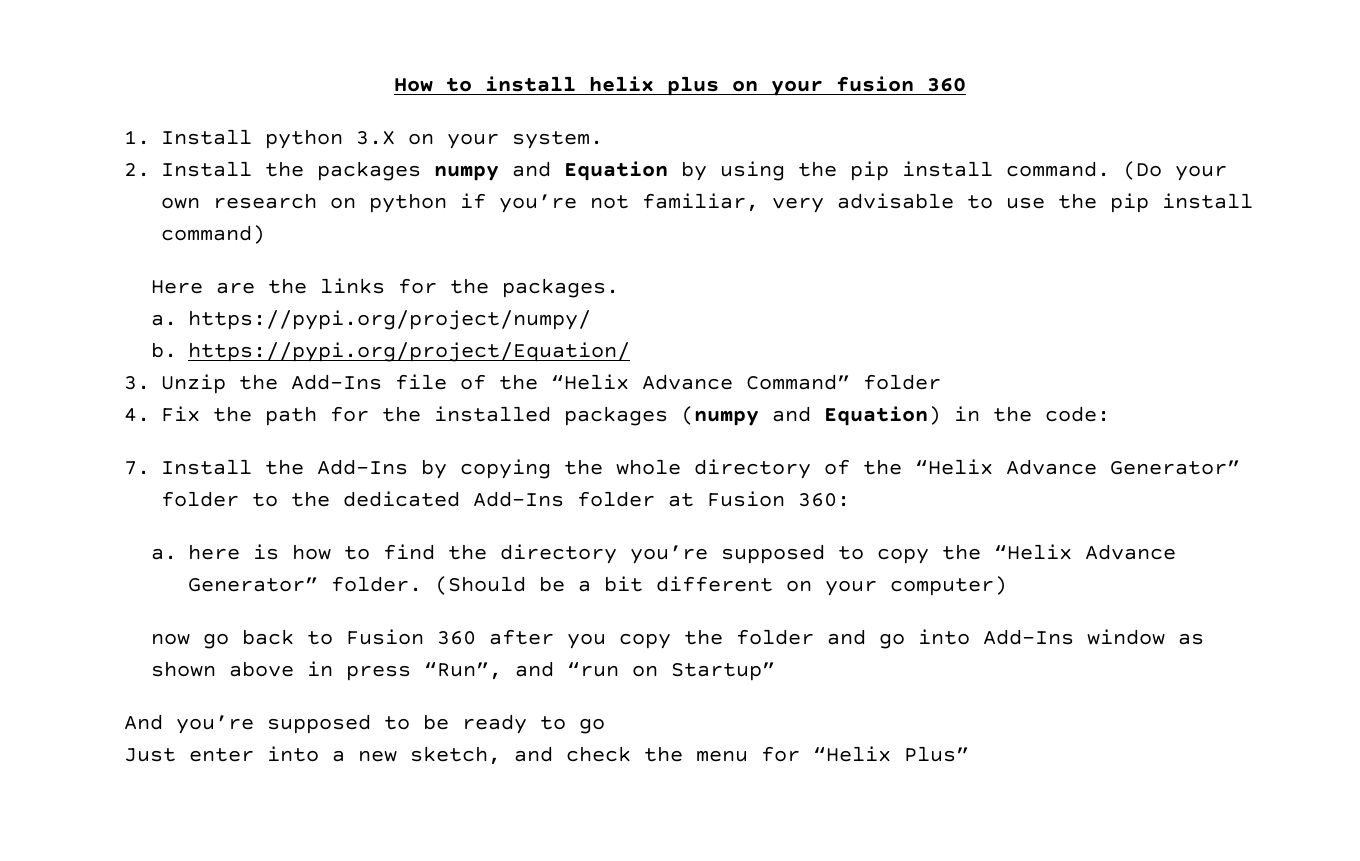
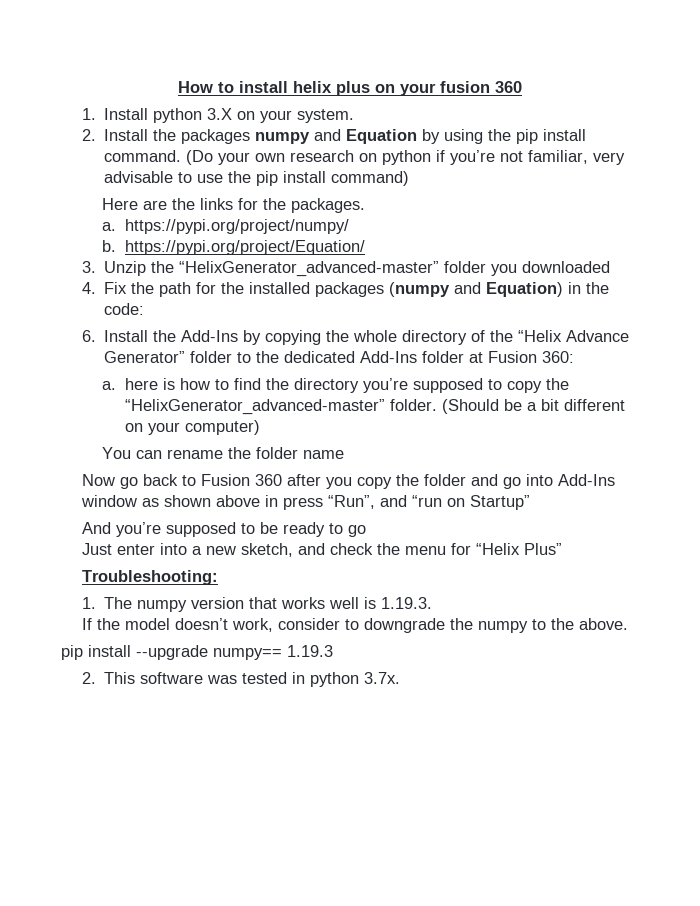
[291,374,942,390] Add-Ins file of the “Helix Advance Command” folder -> [178,261,610,277] “HelixGenerator_advanced-master” folder you downloaded
[124,461,151,475] 7. -> [81,330,96,342] 6.
[993,544,1176,560] [187,577,318,592] “Helix Advance Generator” -> [124,399,385,415] “HelixGenerator_advanced-master”
[150,633,190,645] now -> [102,447,345,459] [81,474,115,486] You can rename the folder name // Now
(970, 754) none -> [81,570,218,585] [81,597,432,612] [81,618,628,633] [61,645,333,660] [81,672,400,687] // Troubleshooting: // 1. The numpy version that works well is 1.19.3. // If the model doesn’t work, consider to downgrade the numpy to the above. // pip install --upgrade numpy== 1.19.3 // 2. This software was tested in python 3.7x.

